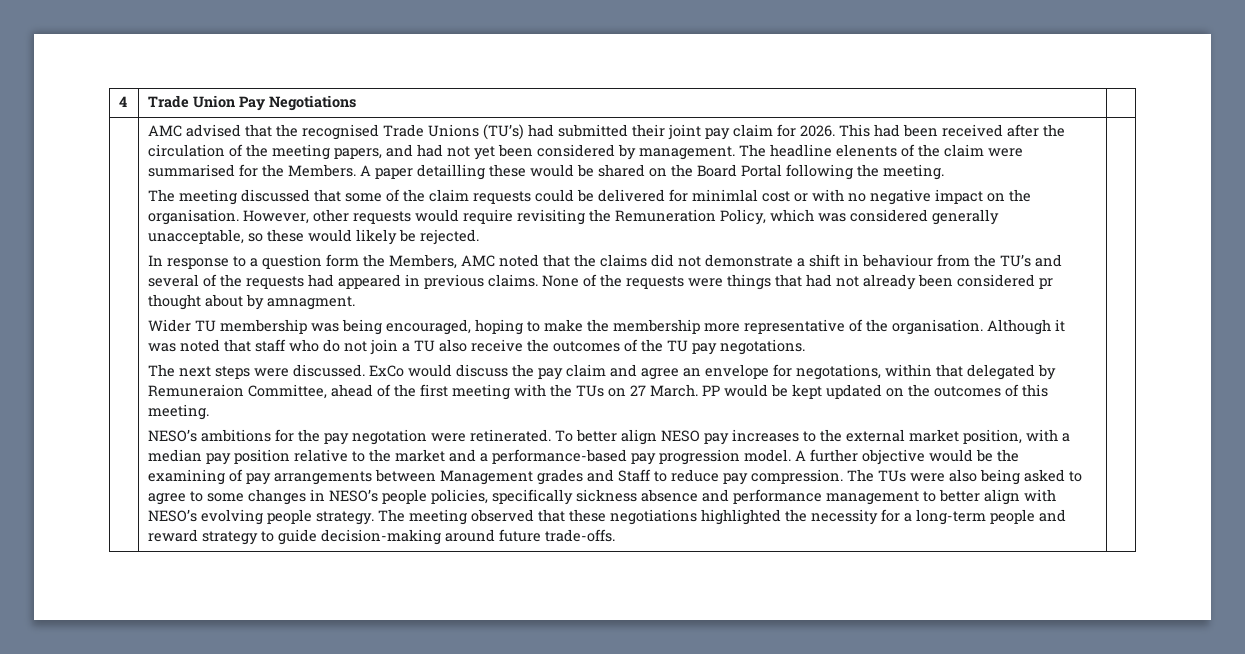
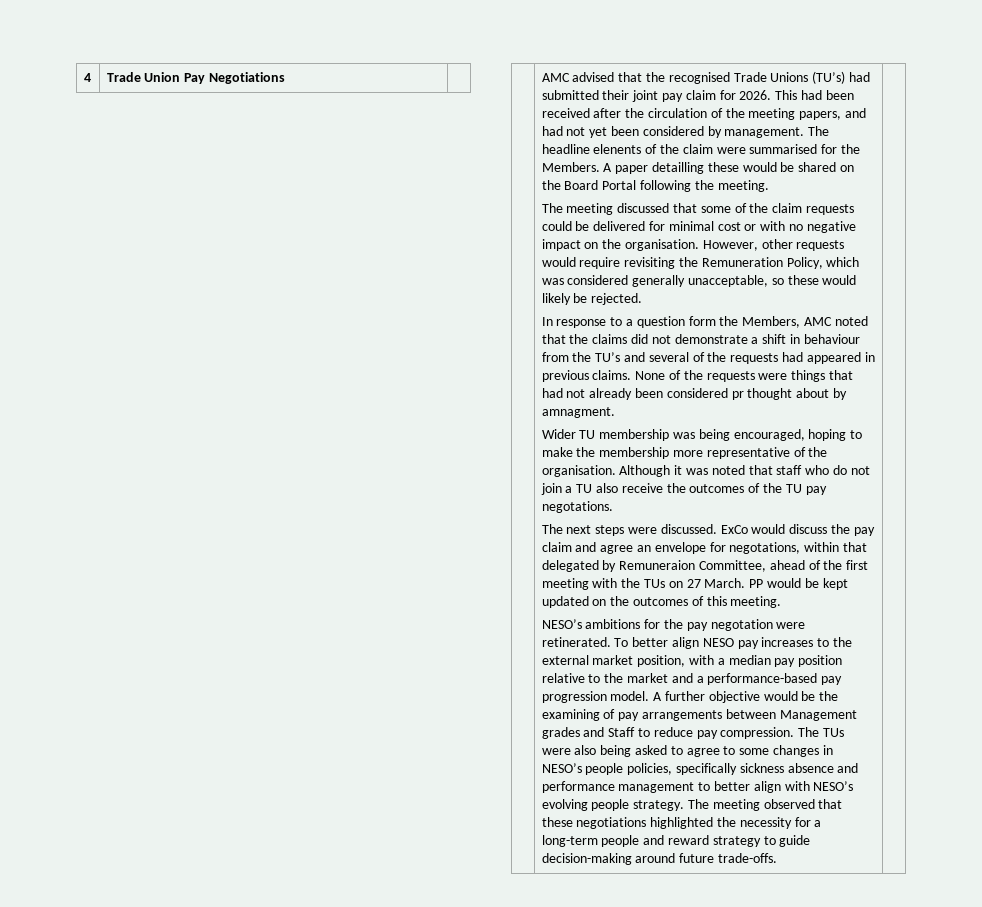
[692,189,759,202] minimlal -> [668,221,714,231] minimal

